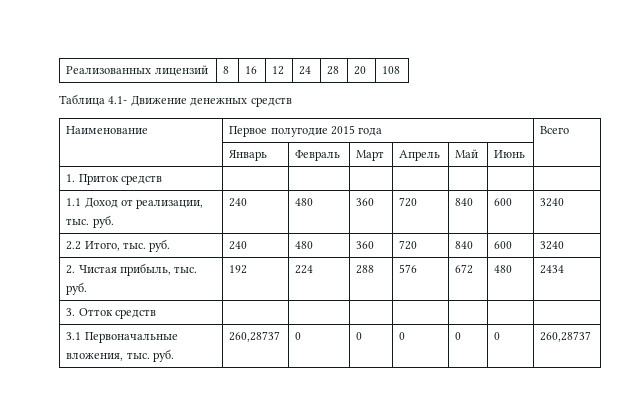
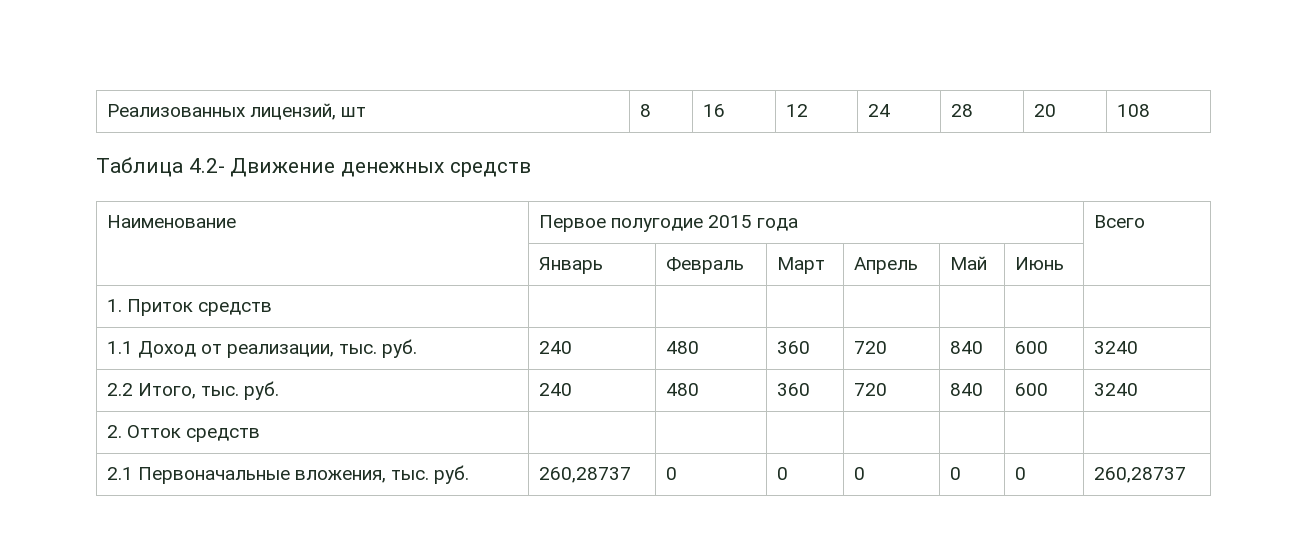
[154,65,208,76] лицензий -> [249,103,366,120] лицензий, шт
[108,96,128,104] 4.1- -> [188,158,225,173] 4.2-
[78,263,198,276] [66,282,88,295] [229,265,248,274] [295,265,314,274] [356,265,375,274] [399,264,418,273] [455,264,474,274] [494,265,513,273] [540,265,565,274] [66,308,76,316] Чистая прибыль, тыс. руб. | 192 | 224 | 288 | 576 | 672 | 480 | 2434 // 3. -> (122, 431) none
[66,332,82,340] 3.1 -> [106,467,133,480] 2.1

